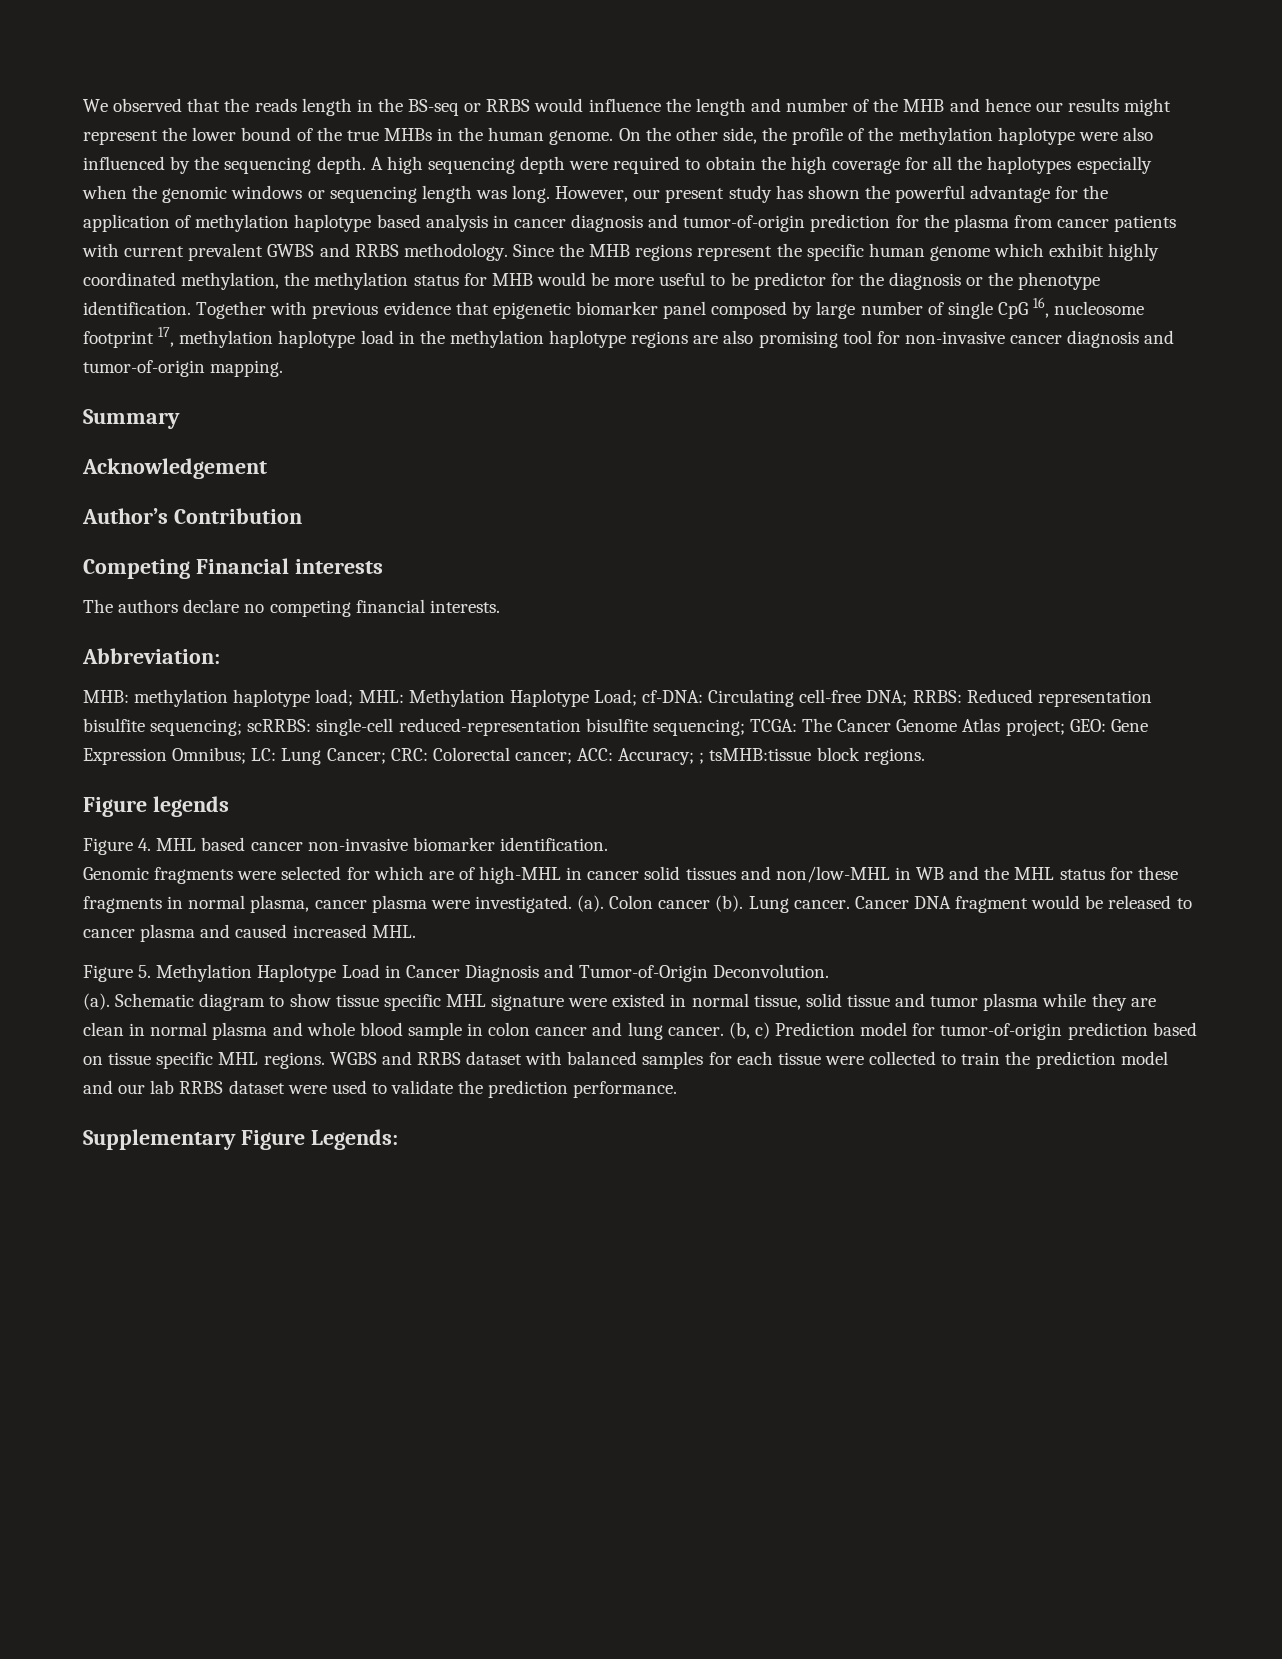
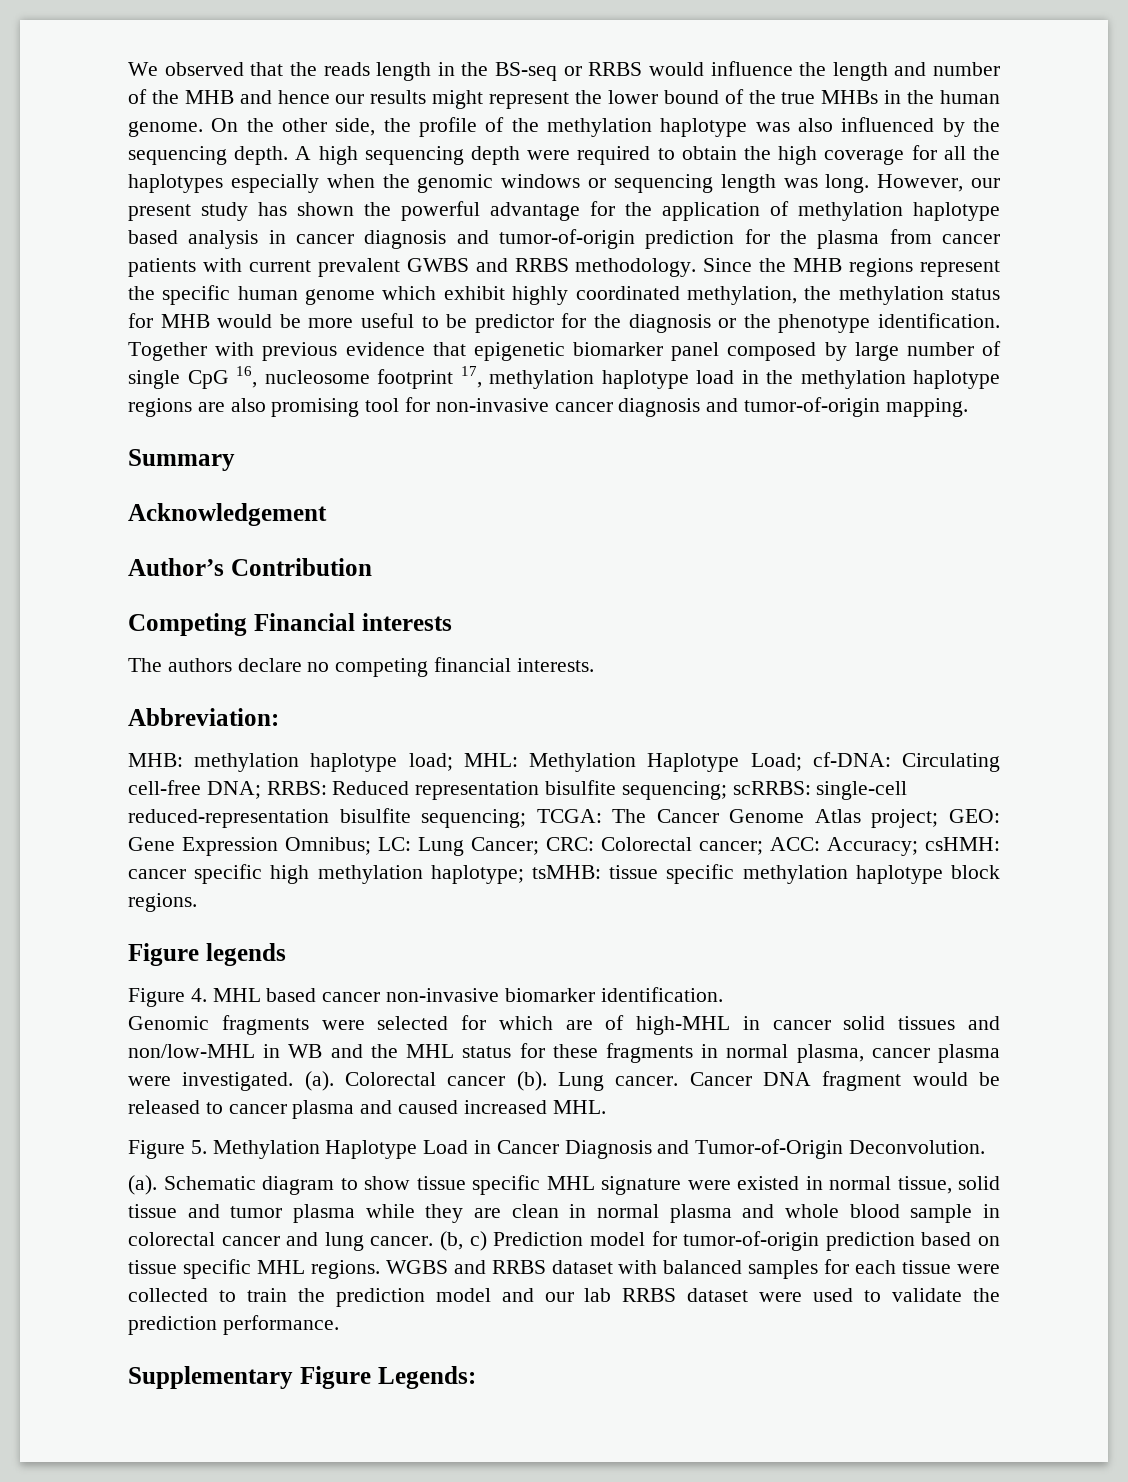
[1078,132,1118,141] were -> [755,122,790,132] was
[699,748,812,764] ; tsMHB:tissue -> [925,837,1000,851] [128,864,943,884] csHMH: cancer specific high methylation haplotype; tsMHB: tissue specific methylation haplotype
[609,895,654,909] Colon -> [344,1072,436,1086] Colorectal
[488,1022,531,1036] colon -> [128,1232,215,1246] colorectal

